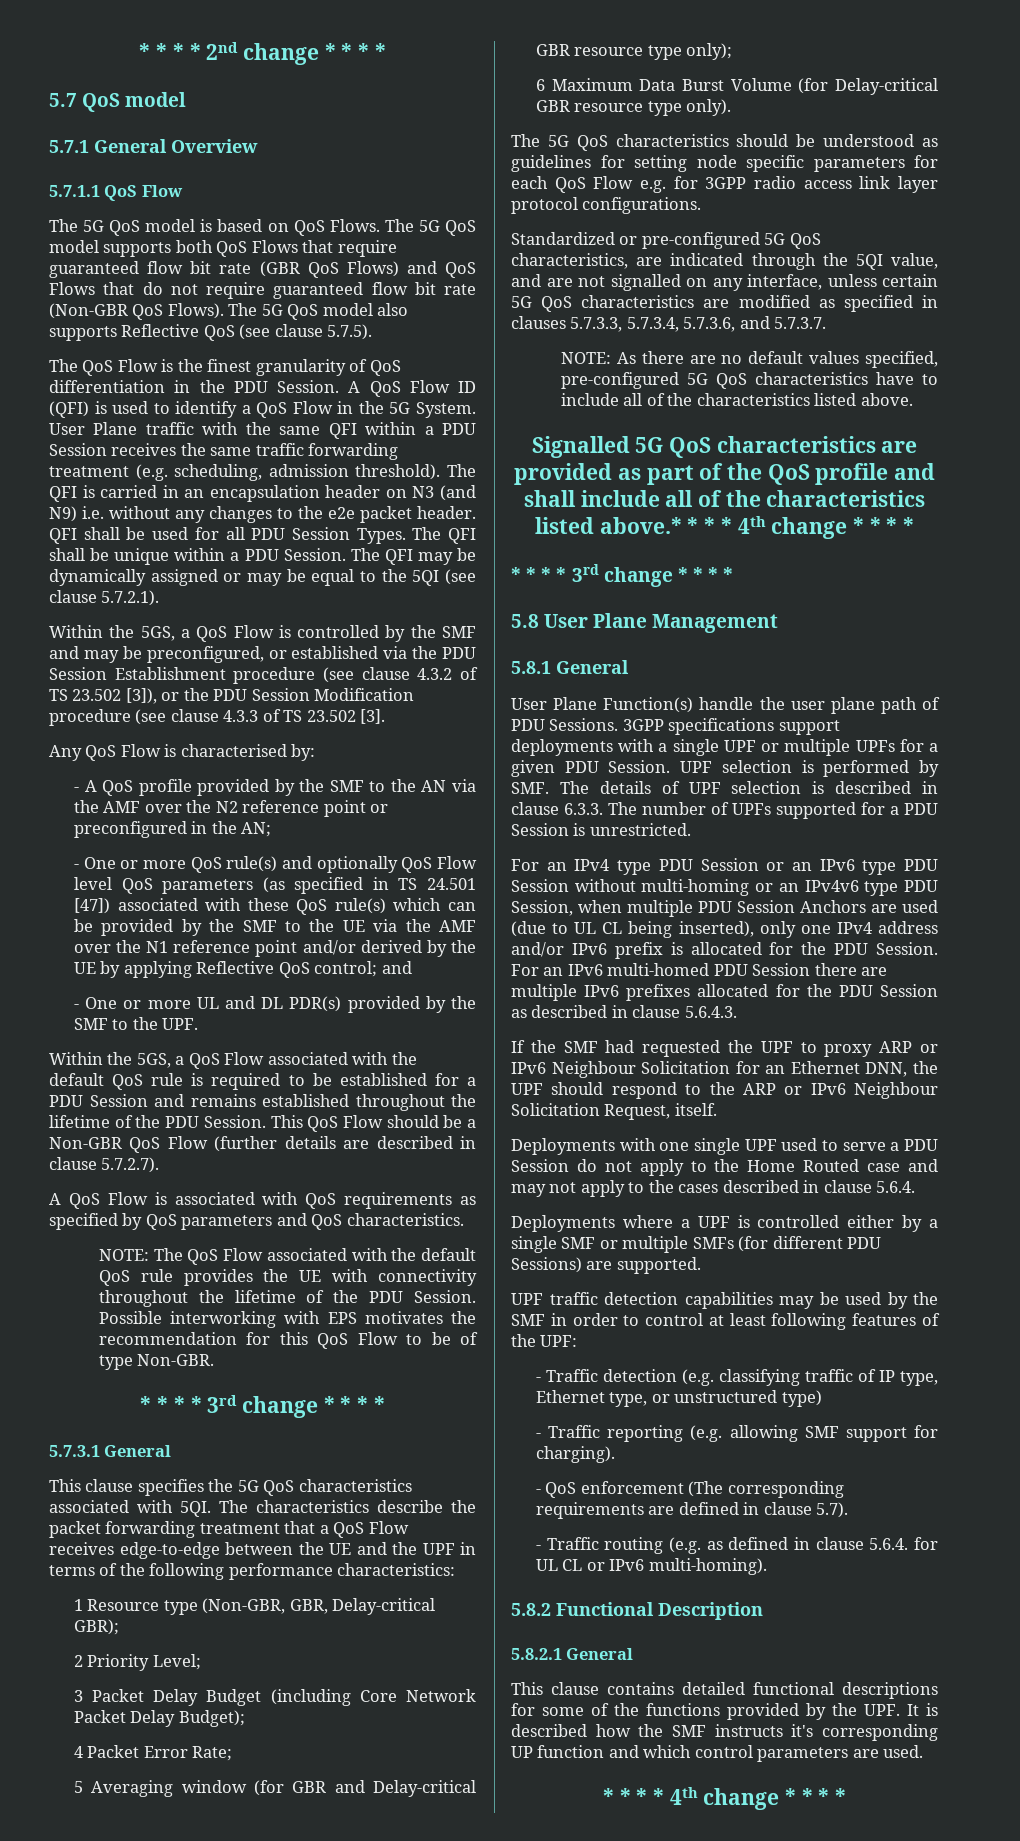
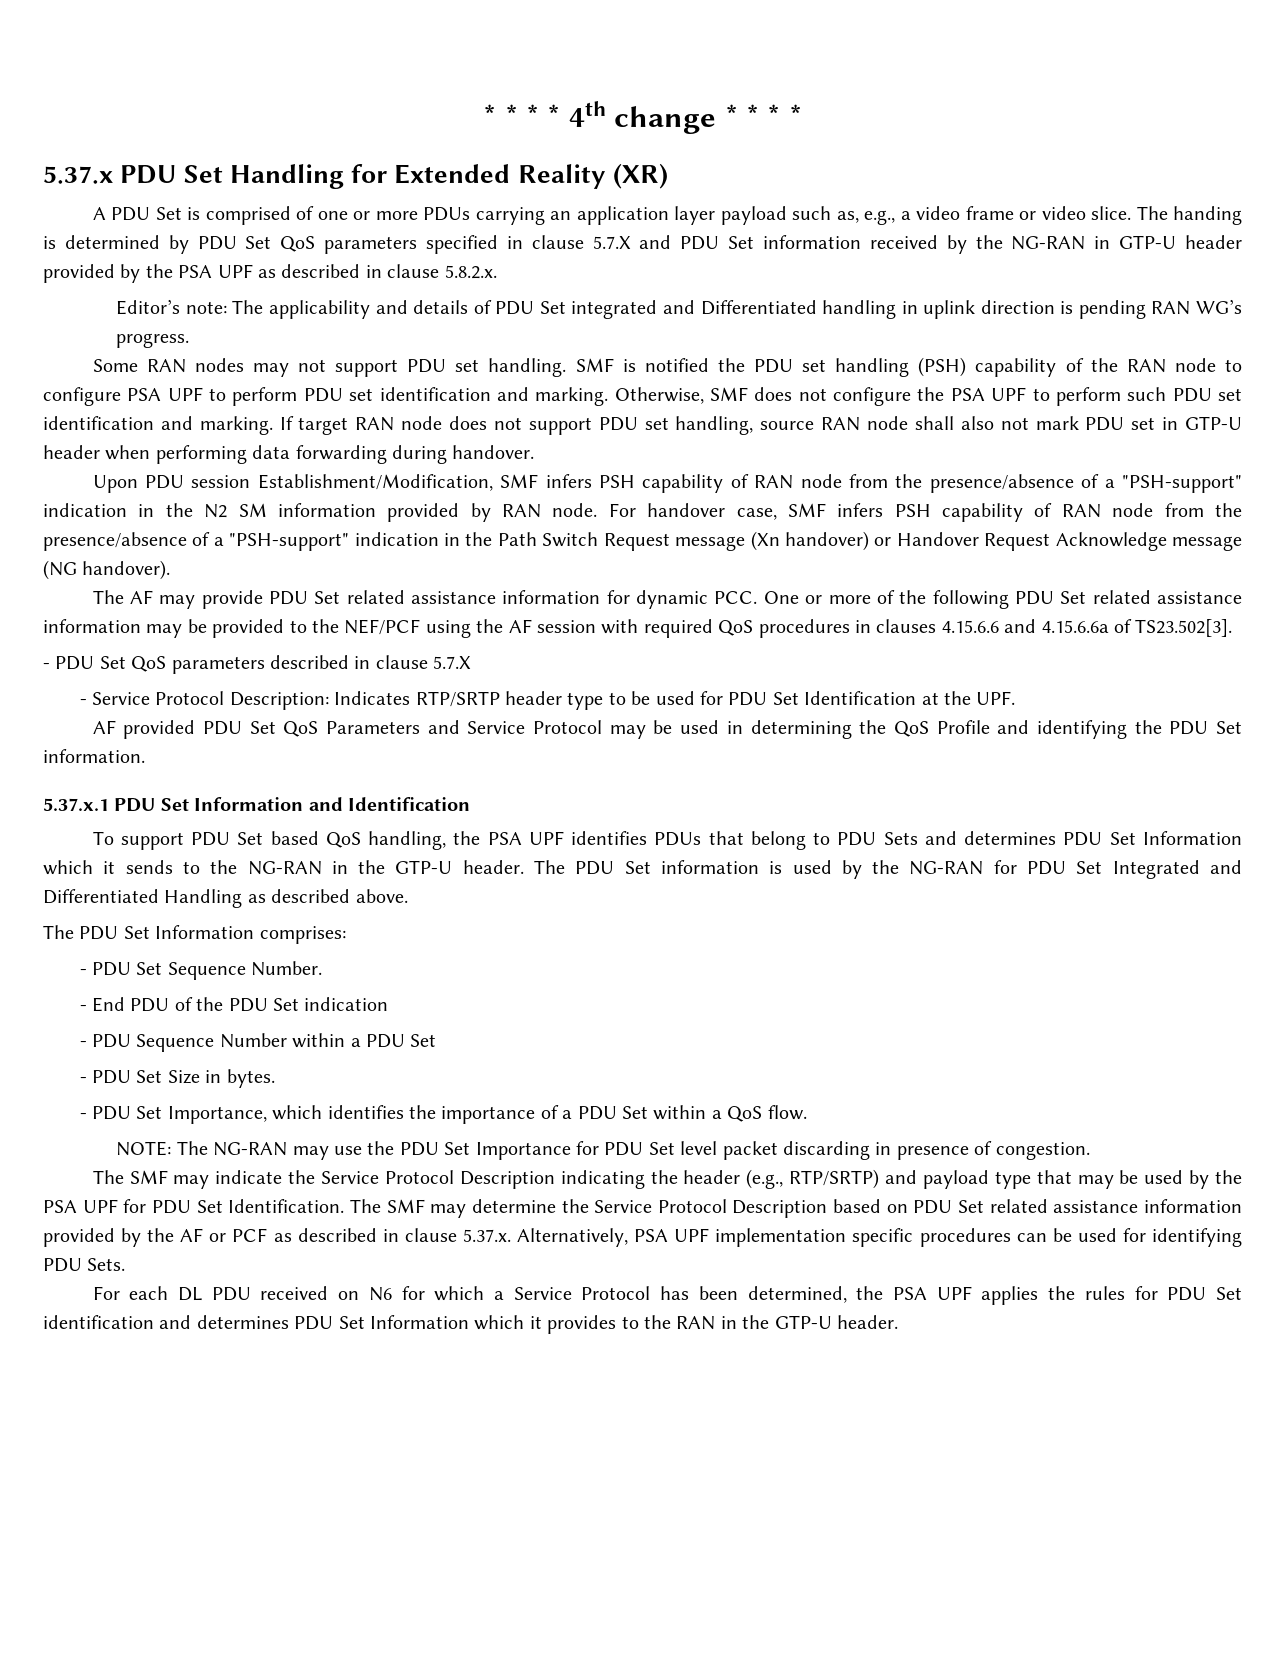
[139,42,386,65] [49,92,187,112] [49,139,258,153] [49,185,183,201] [49,219,476,236] [49,240,397,257] [49,261,476,278] [49,282,476,299] [49,303,409,320] [49,324,373,341] [49,359,401,376] [49,380,476,397] [49,401,476,418] [49,422,477,439] [49,443,399,460] [49,464,477,481] [49,485,476,502] [49,506,476,523] [49,527,477,544] [49,548,477,565] [49,569,477,586] [49,590,160,606] [49,625,477,642] [49,646,476,663] [49,667,479,684] [49,688,415,704] [49,709,386,726] [49,744,316,761] [73,779,477,796] [73,800,389,817] [73,821,272,838] [73,856,478,873] [73,877,476,894] [73,898,476,915] [73,919,476,936] [73,940,477,957] [73,961,412,978] [73,996,476,1013] [73,1017,199,1030] [49,1052,417,1069] [49,1073,476,1090] [49,1094,476,1111] [49,1115,476,1132] [49,1136,476,1153] [49,1157,160,1173] [49,1192,476,1209] [49,1213,464,1230] [98,1248,476,1265] [98,1269,477,1286] [98,1290,476,1307] [98,1311,476,1328] [98,1332,479,1349] [98,1354,215,1370] [140,1395,385,1418] [49,1445,172,1457] [49,1479,412,1496] [49,1500,476,1517] [49,1521,409,1538] [49,1542,476,1559] [49,1563,456,1580] [73,1598,436,1615] [73,1619,119,1635] [73,1654,201,1671] [73,1689,476,1706] [73,1710,245,1727] [73,1745,233,1761] [73,1780,476,1797] [535,43,733,60] [535,78,938,95] [535,99,732,116] [511,134,938,151] [511,155,938,172] [511,176,938,193] [511,197,702,214] [511,232,821,249] [511,253,938,270] [511,274,938,291] [511,295,938,312] [511,316,827,332] [560,351,938,368] [560,372,938,389] [560,393,913,406] [531,436,918,458] [514,463,935,485] [523,490,926,507] [535,517,732,534] * * * * 2nd change * * * * // 5.7 QoS model // 5.7.1 General Overview // 5.7.1.1 QoS Flow // The 5G QoS model is based on QoS Flows. The 5G QoS model supports both QoS Flows that require guaranteed flow bit rate (GBR QoS Flows) and QoS Flows that do not require guaranteed flow bit rate (Non-GBR QoS Flows). The 5G QoS model also supports Reflective QoS (see clause 5.7.5). // The QoS Flow is the finest granularity of QoS differentiation in the PDU Session. A QoS Flow ID (QFI) is used to identify a QoS Flow in the 5G System. User Plane traffic with the same QFI within a PDU Session receives the same traffic forwarding treatment (e.g. scheduling, admission threshold). The QFI is carried in an encapsulation header on N3 (and N9) i.e. without any changes to the e2e packet header. QFI shall be used for all PDU Session Types. The QFI shall be unique within a PDU Session. The QFI may be dynamically assigned or may be equal to the 5QI (see clause 5.7.2.1). // Within the 5GS, a QoS Flow is controlled by the SMF and may be preconfigured, or established via the PDU Session Establishment procedure (see clause 4.3.2 of TS 23.502 [3]), or the PDU Session Modification procedure (see clause 4.3.3 of TS 23.502 [3]. // Any QoS Flow is characterised by: // - A QoS profile provided by the SMF to the AN via the AMF over the N2 reference point or preconfigured in the AN; // - One or more QoS rule(s) and optionally QoS Flow level QoS parameters (as specified in TS 24.501 [47]) associated with these QoS rule(s) which can be provided by the SMF to the UE via the AMF over the N1 reference point and/or derived by the UE by applying Reflective QoS control; and // - One or more UL and DL PDR(s) provided by the SMF to the UPF. // Within the 5GS, a QoS Flow associated with the default QoS rule is required to be established for a PDU Session and remains established throughout the lifetime of the PDU Session. This QoS Flow should be a Non-GBR QoS Flow (further details are described in clause 5.7.2.7). // A QoS Flow is associated with QoS requirements as specified by QoS parameters and QoS characteristics. // NOTE: The QoS Flow associated with the default QoS rule provides the UE with connectivity throughout the lifetime of the PDU Session. Possible interworking with EPS motivates the recommendation for this QoS Flow to be of type Non-GBR. // * * * * 3rd change * * * * // 5.7.3.1 General // This clause specifies the 5G QoS characteristics associated with 5QI. The characteristics describe the packet forwarding treatment that a QoS Flow receives edge-to-edge between the UE and the UPF in terms of the following performance characteristics: // 1 Resource type (Non-GBR, GBR, Delay-critical GBR); // 2 Priority Level; // 3 Packet Delay Budget (including Core Network Packet Delay Budget); // 4 Packet Error Rate; // 5 Averaging window (for GBR and Delay-critical GBR resource type only); // 6 Maximum Data Burst Volume (for Delay-critical GBR resource type only). // The 5G QoS characteristics should be understood as guidelines for setting node specific parameters for each QoS Flow e.g. for 3GPP radio access link layer protocol configurations. // Standardized or pre-configured 5G QoS characteristics, are indicated through the 5QI value, and are not signalled on any interface, unless certain 5G QoS characteristics are modified as specified in clauses 5.7.3.3, 5.7.3.4, 5.7.3.6, and 5.7.3.7. // NOTE: As there are no default values specified, pre-configured 5G QoS characteristics have to include all of the characteristics listed above. // Signalled 5G QoS characteristics are provided as part of the QoS profile and shall include all of the characteristics listed above.* * * * -> [483,104,561,127] * * * *
[511,564,734,587] [511,613,779,633] [511,660,629,674] [511,697,940,714] [511,718,840,735] [511,739,938,756] [511,760,939,777] [511,781,938,794] [511,802,938,819] [511,823,691,836] [511,858,938,875] [511,879,938,896] [511,900,938,917] [511,921,938,938] [511,942,938,959] [511,963,888,976] [511,984,939,1001] [511,1005,737,1018] [511,1040,939,1057] [511,1061,938,1078] [511,1082,938,1099] [511,1103,717,1120] [511,1138,938,1155] [511,1159,938,1176] [511,1180,916,1197] [511,1215,938,1232] [511,1236,882,1253] [511,1257,701,1274] [511,1292,773,1309] * * * * 3rd change * * * * // 5.8 User Plane Management // 5.8.1 General // User Plane Function(s) handle the user plane path of PDU Sessions. 3GPP specifications support deployments with a single UPF or multiple UPFs for a given PDU Session. UPF selection is performed by SMF. The details of UPF selection is described in clause 6.3.3. The number of UPFs supported for a PDU Session is unrestricted. // For an IPv4 type PDU Session or an IPv6 type PDU Session without multi-homing or an IPv4v6 type PDU Session, when multiple PDU Session Anchors are used (due to UL CL being inserted), only one IPv4 address and/or IPv6 prefix is allocated for the PDU Session. For an IPv6 multi-homed PDU Session there are multiple IPv6 prefixes allocated for the PDU Session as described in clause 5.6.4.3. // If the SMF had requested the UPF to proxy ARP or IPv6 Neighbour Solicitation for an Ethernet DNN, the UPF should respond to the ARP or IPv6 Neighbour Solicitation Request, itself. // Deployments with one single UPF used to serve a PDU Session do not apply to the Home Routed case and may not apply to the cases described in clause 5.6.4. // Deployments where a UPF is controlled either by a single SMF or multiple SMFs (for different PDU Sessions) are supported. // UPF traffic detection capabilities -> [43,163,669,189] [92,206,1243,225] [43,235,1243,254] [43,264,497,283] [116,299,1243,319] [116,333,190,348] [92,357,1243,377] [43,387,1242,406] [43,416,1242,435] [43,445,535,464] [92,474,1243,493] [43,503,1242,522] [43,531,1242,551] [43,560,171,580] [92,590,1242,609] [43,619,1233,638] [43,655,472,674] [79,691,1016,710] [92,720,1242,739] [43,749,145,763] [43,797,470,812] [92,831,1242,850] [43,860,1243,879] [43,889,408,908] [43,925,346,944] [79,961,323,980] [79,997,389,1012] [79,1033,437,1052] [79,1069,275,1088] [79,1105,807,1124] [116,1141,1090,1160] [92,1169,1072,1189] 5.37.x PDU Set Handling for Extended Reality (XR) // A PDU Set is comprised of one or more PDUs carrying an application layer payload such as, e.g., a video frame or video slice. The handing is determined by PDU Set QoS parameters specified in clause 5.7.X and PDU Set information received by the NG-RAN in GTP-U header provided by the PSA UPF as described in clause 5.8.2.x. // Editor’s note: The applicability and details of PDU Set integrated and Differentiated handling in uplink direction is pending RAN WG’s progress. // Some RAN nodes may not support PDU set handling. SMF is notified the PDU set handling (PSH) capability of the RAN node to configure PSA UPF to perform PDU set identification and marking. Otherwise, SMF does not configure the PSA UPF to perform such PDU set identification and marking. If target RAN node does not support PDU set handling, source RAN node shall also not mark PDU set in GTP-U header when performing data forwarding during handover. // Upon PDU session Establishment/Modification, SMF infers PSH capability of RAN node from the presence/absence of a "PSH-support" indication in the N2 SM information provided by RAN node. For handover case, SMF infers PSH capability of RAN node from the presence/absence of a "PSH-support" indication in the Path Switch Request message (Xn handover) or Handover Request Acknowledge message (NG handover). // The AF may provide PDU Set related assistance information for dynamic PCC. One or more of the following PDU Set related assistance information may be provided to the NEF/PCF using the AF session with required QoS procedures in clauses 4.15.6.6 and 4.15.6.6a of TS23.502[3]. // - PDU Set QoS parameters described in clause 5.7.X // - Service Protocol Description: Indicates RTP/SRTP header type to be used for PDU Set Identification at the UPF. // AF provided PDU Set QoS Parameters and Service Protocol may be used in determining the QoS Profile and identifying the PDU Set information. // 5.37.x.1 PDU Set Information and Identification // To support PDU Set based QoS handling, the PSA UPF identifies PDUs that belong to PDU Sets and determines PDU Set Information which it sends to the NG-RAN in the GTP-U header. The PDU Set information is used by the NG-RAN for PDU Set Integrated and Differentiated Handling as described above. // The PDU Set Information comprises: // - PDU Set Sequence Number. // - End PDU of the PDU Set indication // - PDU Sequence Number within a PDU Set // - PDU Set Size in bytes. // - PDU Set Importance, which identifies the importance of a PDU Set within a QoS flow. // NOTE: The NG-RAN may use the PDU Set Importance for PDU Set level packet discarding in presence of congestion. // The SMF may indicate the Service Protocol Description indicating the header (e.g., RTP/SRTP) and payload type that
[511,1313,940,1330] [511,1334,578,1347] [535,1369,938,1386] [535,1390,822,1407] [535,1425,938,1442] [535,1446,615,1463] [535,1481,844,1498] [535,1502,849,1519] [535,1537,938,1554] [535,1558,767,1575] [511,1602,763,1620] [511,1648,634,1660] [511,1682,938,1699] [511,1703,938,1720] [511,1724,938,1741] [511,1745,924,1762] [602,1787,847,1810] SMF in order to control at least following features of the UPF: // - Traffic detection (e.g. classifying traffic of IP type, Ethernet type, or unstructured type) // - Traffic reporting (e.g. allowing SMF support for charging). // - QoS enforcement (The corresponding requirements are defined in clause 5.7). // - Traffic routing (e.g. as defined in clause 5.6.4. for UL CL or IPv6 multi-homing). // 5.8.2 Functional Description // 5.8.2.1 General // This clause contains detailed functional descriptions for some of the functions provided by the UPF. It is described how the SMF instructs it's corresponding UP function and which control parameters are used. // * * * * 4th change * * * * -> [43,1199,1242,1218] [43,1228,1242,1247] [43,1258,126,1272] [92,1286,1242,1305] [43,1315,898,1334] PSA UPF for PDU Set Identification. The SMF may determine the Service Protocol Description based on PDU Set related assistance information provided by the AF or PCF as described in clause 5.37.x. Alternatively, PSA UPF implementation specific procedures can be used for identifying PDU Sets. // For each DL PDU received on N6 for which a Service Protocol has been determined, the PSA UPF applies the rules for PDU Set identification and determines PDU Set Information which it provides to the RAN in the GTP-U header.

